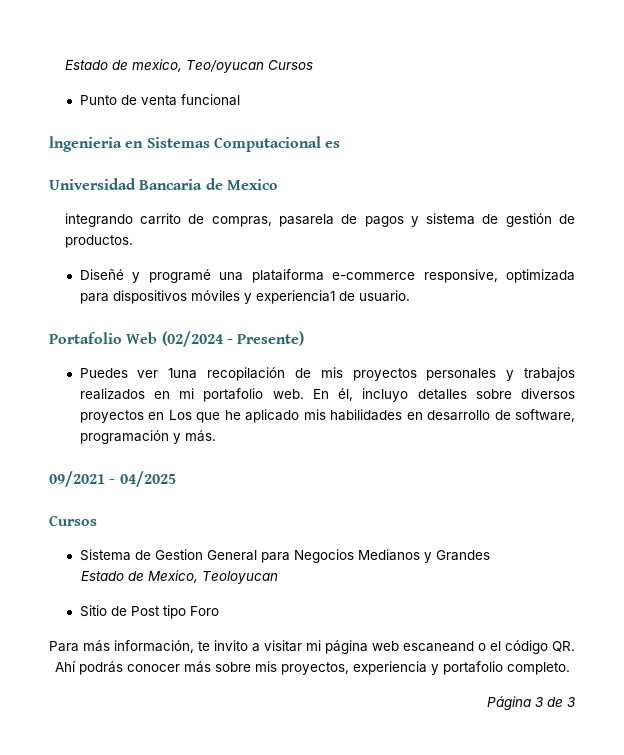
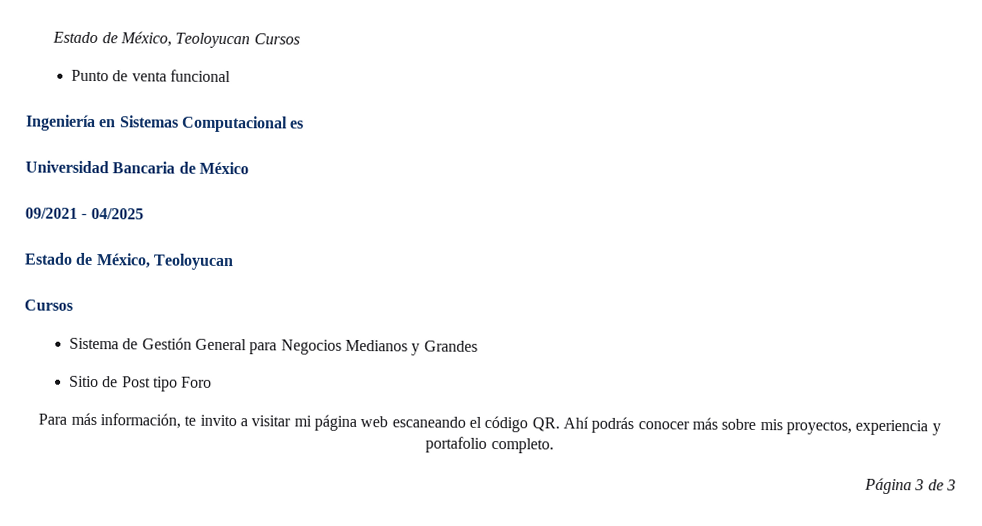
[64,59,264,73] Estado de mexico, Teo/oyucan -> [52,31,251,49] Estado de México, Teoloyucan
[49,136,122,152] lngenieria -> [25,114,96,132] Ingeniería
[226,179,278,190] [64,213,576,227] [64,235,133,248] [79,269,575,283] [79,290,410,304] [49,331,305,347] [79,367,575,381] [79,388,575,402] [79,409,575,423] [79,430,216,444] Mexico // integrando carrito de compras, pasarela de pagos y sistema de gestión de productos. // Diseñé y programé una plataiforma e-commerce responsive, optimizada para dispositivos móviles y experiencia1 de usuario. // Portafolio Web (02/2024 - Presente) // Puedes ver 1una recopilación de mis proyectos personales y trabajos realizados en mi portafolio web. En él, incluyo detalles sobre diversos proyectos en Los que he aplicado mis habilidades en desarrollo de software, programación y más. -> [198,161,249,175] México
(176, 479) none -> [24,252,234,271] // Estado de México, Teoloyucan
[154,549,203,560] Gestion -> [141,337,192,350] Gestión
[80,570,278,584] // Estado de Mexico, Teoloyucan -> (478, 346) none
[403,641,486,652] escaneand o -> [391,416,466,428] escaneando

